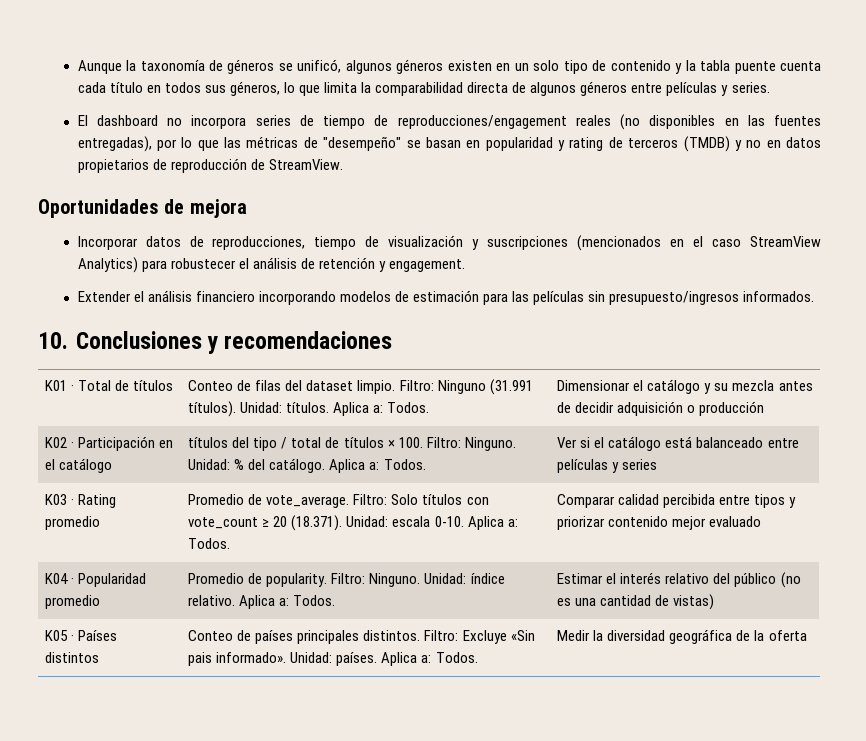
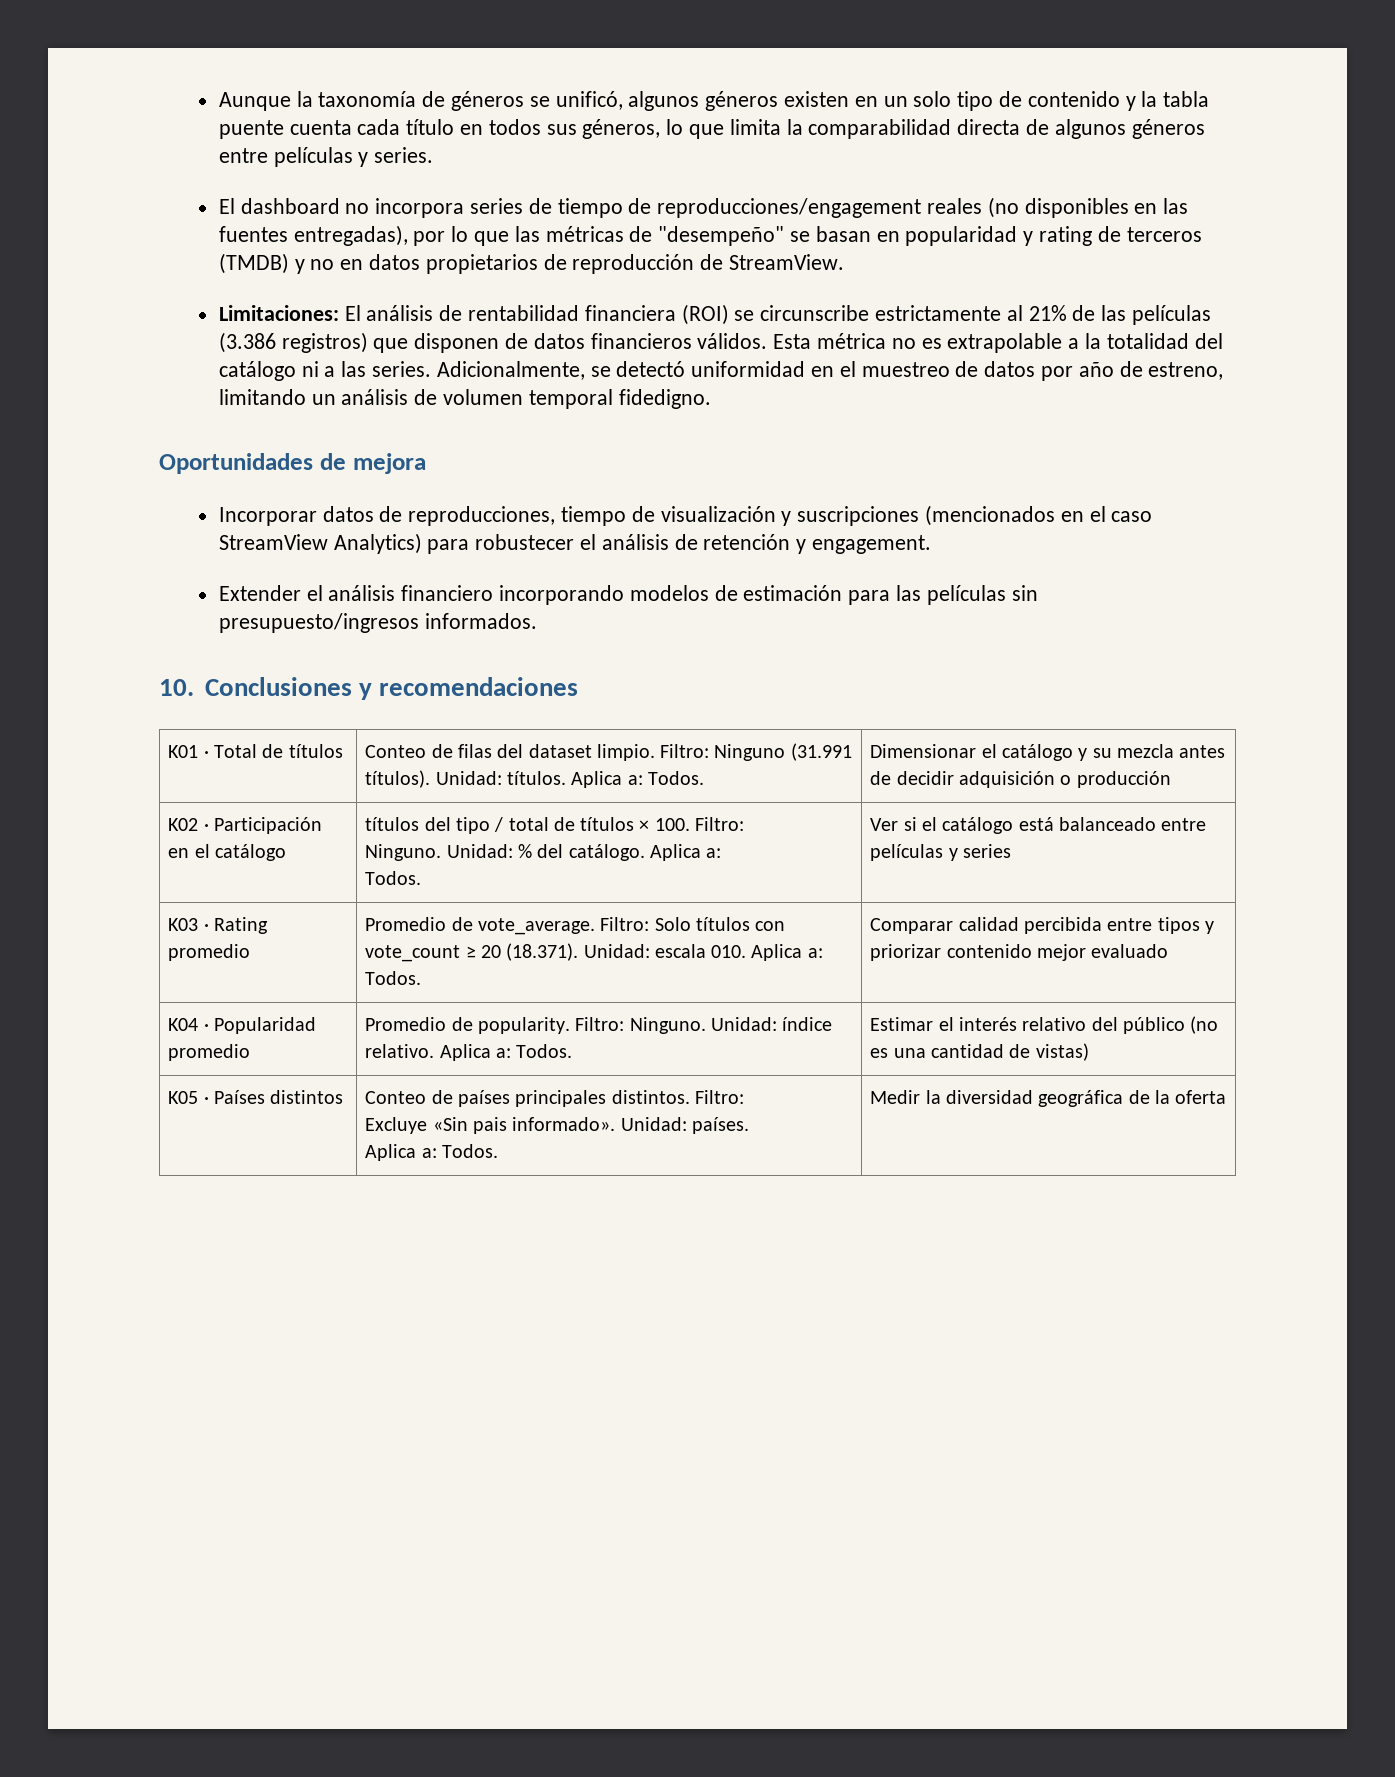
(343, 164) none -> [218,304,1211,325] [218,332,1223,353] [218,361,1224,381] [218,389,711,409] // Limitaciones: El análisis de rentabilidad financiera (ROI) se circunscribe estrictamente al 21% de las películas (3.386 registros) que disponen de datos financieros válidos. Esta métrica no es extrapolable a la totalidad del catálogo ni a las series. Adicionalmente, se detectó uniformidad en el muestreo de datos por año de estreno, limitando un análisis de volumen temporal fidedigno.
(461, 442) none -> (744, 824) //
(380, 466) none -> (722, 853) //
[434,516,464,527] 0-10. -> [711,945,747,958] 010.
(459, 635) none -> (744, 1097) //
(378, 659) none -> (749, 1125) //

